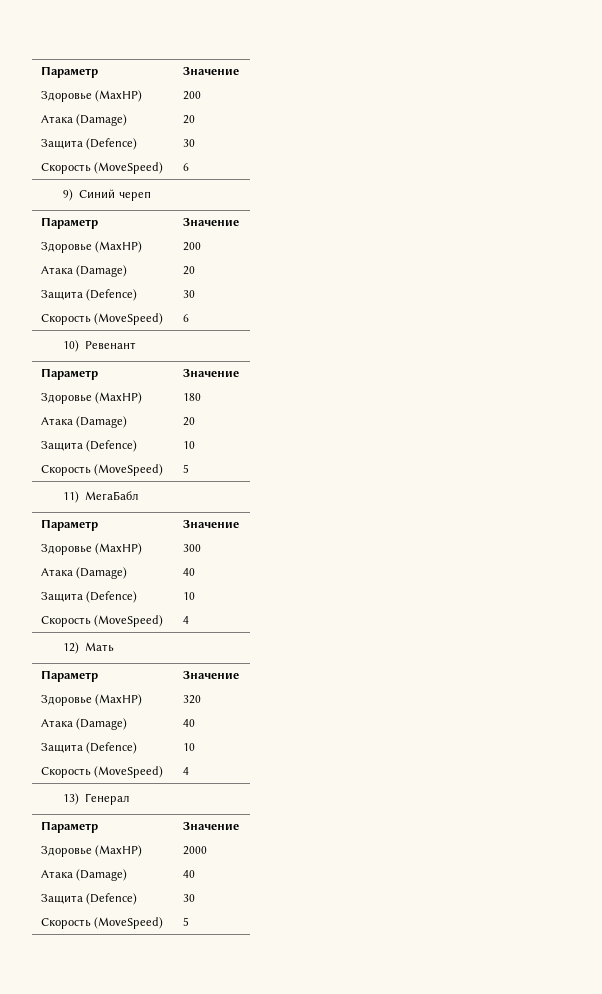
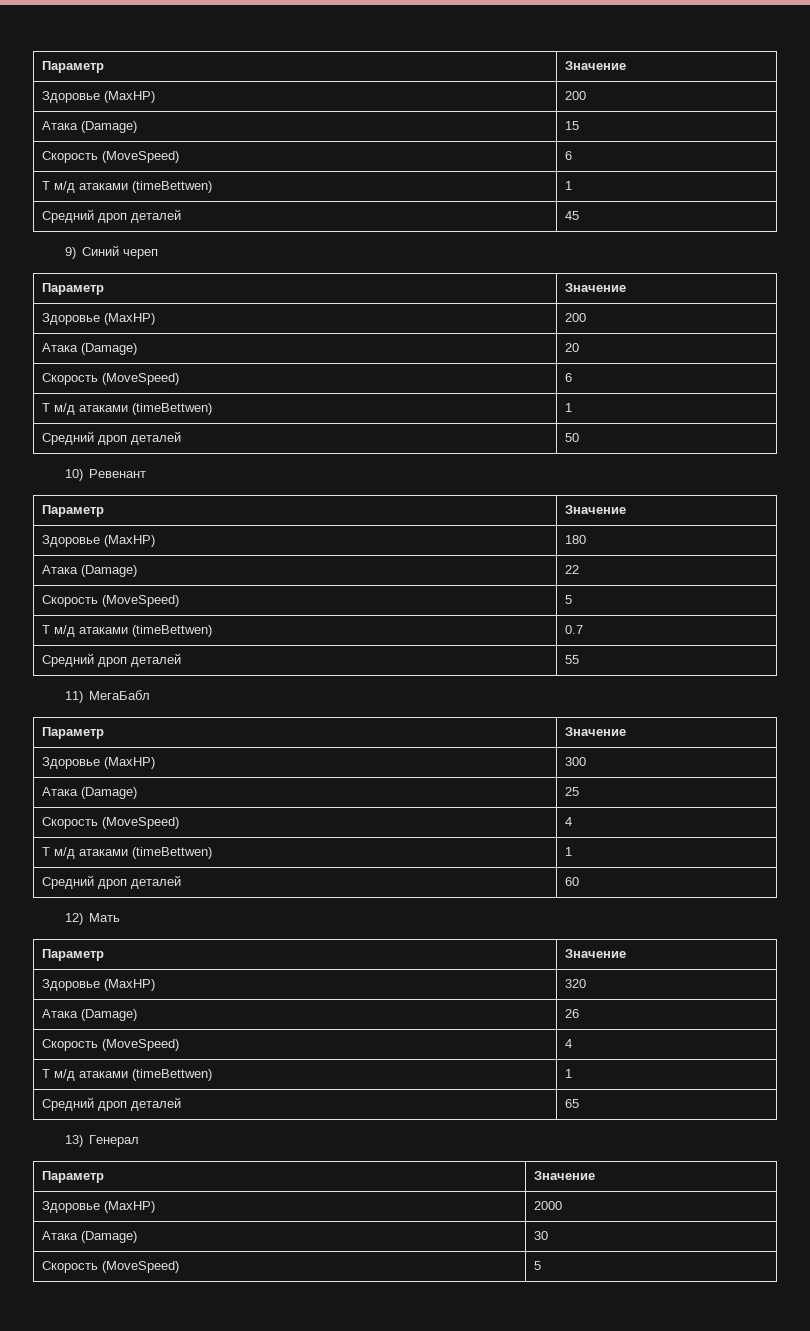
[40,66,98,78] [182,67,239,75] [40,90,143,102] [182,91,201,100] [40,114,128,126] [182,115,195,124] [40,138,138,150] [182,139,195,147] [40,162,164,174] [182,163,189,171] Параметр | Значение // Здоровье (MaxHP) | 200 // Атака (Damage) | 20 // Защита (Defence) | 30 // Скорость (MoveSpeed) | 6 -> [41,61,104,73] [564,61,626,70] [41,91,155,103] [564,91,586,100] [41,121,137,133] [564,121,579,130] [41,151,179,163] [564,151,572,160] [41,181,212,193] [564,181,572,190] [41,209,181,223] [564,211,579,220] Параметр | Значение // Здоровье (MaxHP) | 200 // Атака (Damage) | 15 // Скорость (MoveSpeed) | 6 // T м/д атаками (timeBettwen) | 1 // Средний дроп деталей | 45
[40,289,138,301] [182,290,195,298] [40,313,164,325] [182,314,189,322] // Защита (Defence) | 30 // Скорость (MoveSpeed) | 6 -> [41,373,179,385] [564,373,572,382] [41,403,212,415] [564,403,572,412] [41,431,181,445] [564,433,579,442] // Скорость (MoveSpeed) | 6 // T м/д атаками (timeBettwen) | 1 // Средний дроп деталей | 50
[182,417,195,426] [40,440,138,452] [182,441,195,449] [40,464,164,476] [182,464,189,473] 20 // Защита (Defence) | 10 // Скорость (MoveSpeed) | 5 -> [564,565,579,574] [41,595,179,607] [564,595,572,604] [41,625,212,637] [564,625,583,634] [41,653,181,667] [564,655,579,664] 22 // Скорость (MoveSpeed) | 5 // T м/д атаками (timeBettwen) | 0.7 // Средний дроп деталей | 55
[182,568,195,576] [40,591,138,603] [182,592,195,600] [40,615,164,627] [182,616,189,624] 40 // Защита (Defence) | 10 // Скорость (MoveSpeed) | 4 -> [564,787,579,796] [41,817,179,829] [564,817,572,826] [41,847,212,859] [564,847,572,856] [41,875,181,889] [564,877,579,886] 25 // Скорость (MoveSpeed) | 4 // T м/д атаками (timeBettwen) | 1 // Средний дроп деталей | 60
[182,719,195,727] [40,742,138,754] [182,743,195,751] [40,766,164,778] [182,767,189,775] 40 // Защита (Defence) | 10 // Скорость (MoveSpeed) | 4 -> [564,1009,579,1018] [41,1039,179,1051] [564,1039,572,1048] [41,1069,212,1081] [564,1069,572,1078] [41,1097,181,1111] [564,1099,579,1108] 26 // Скорость (MoveSpeed) | 4 // T м/д атаками (timeBettwen) | 1 // Средний дроп деталей | 65
[182,870,195,878] [40,893,138,905] | 40 // Защита (Defence) -> (137, 1237) none

